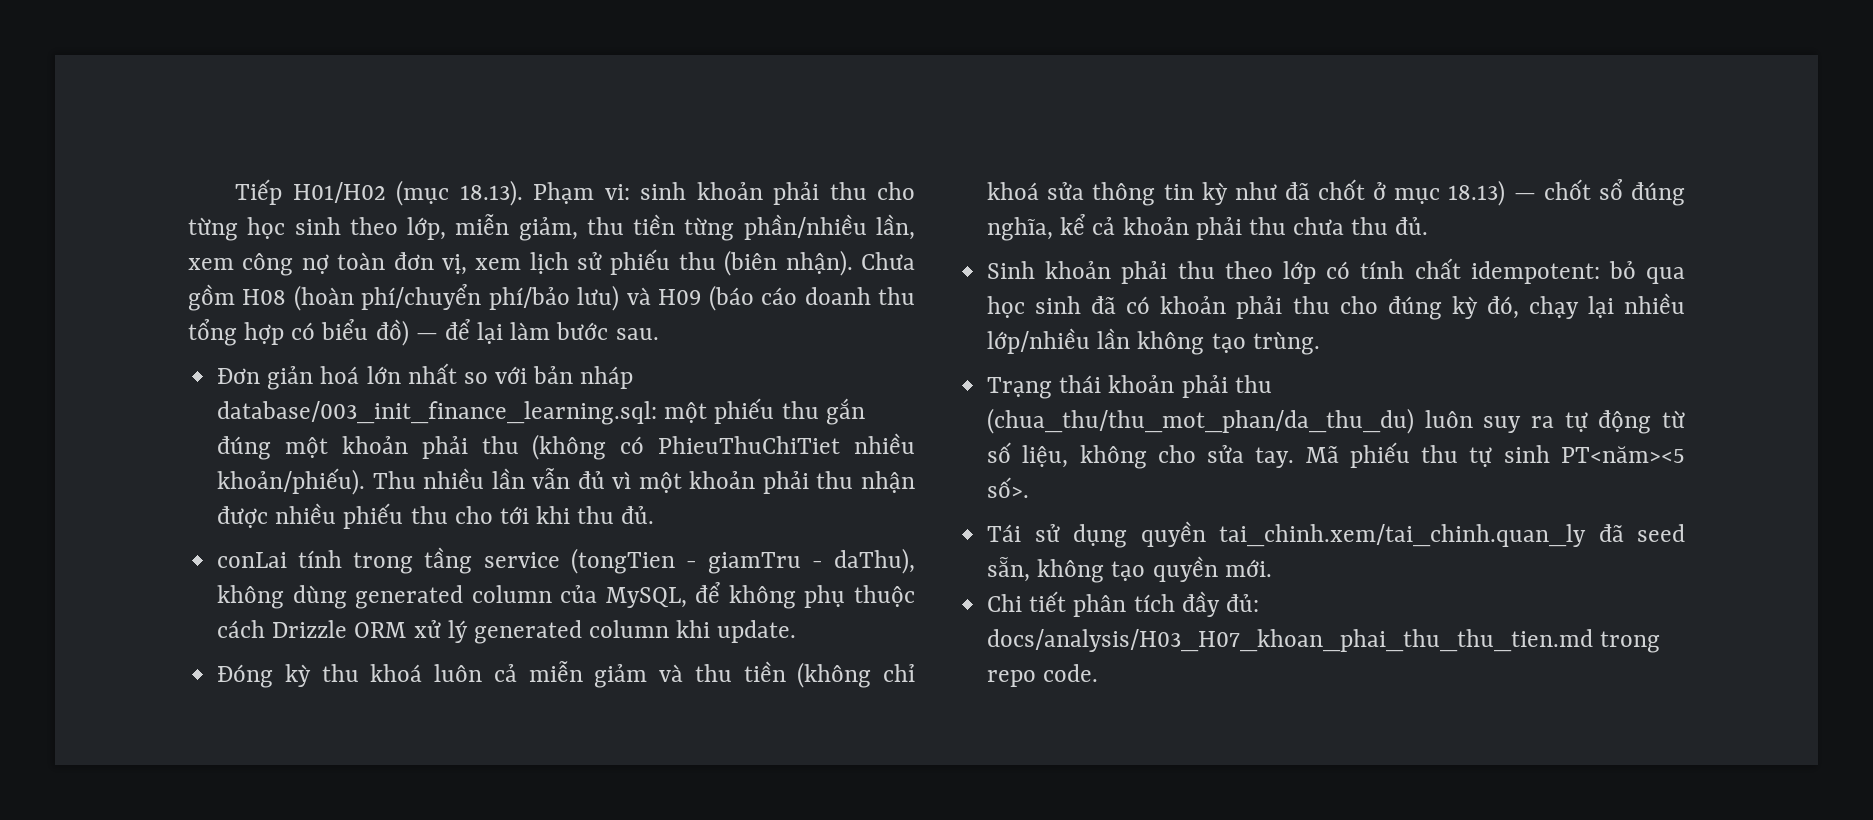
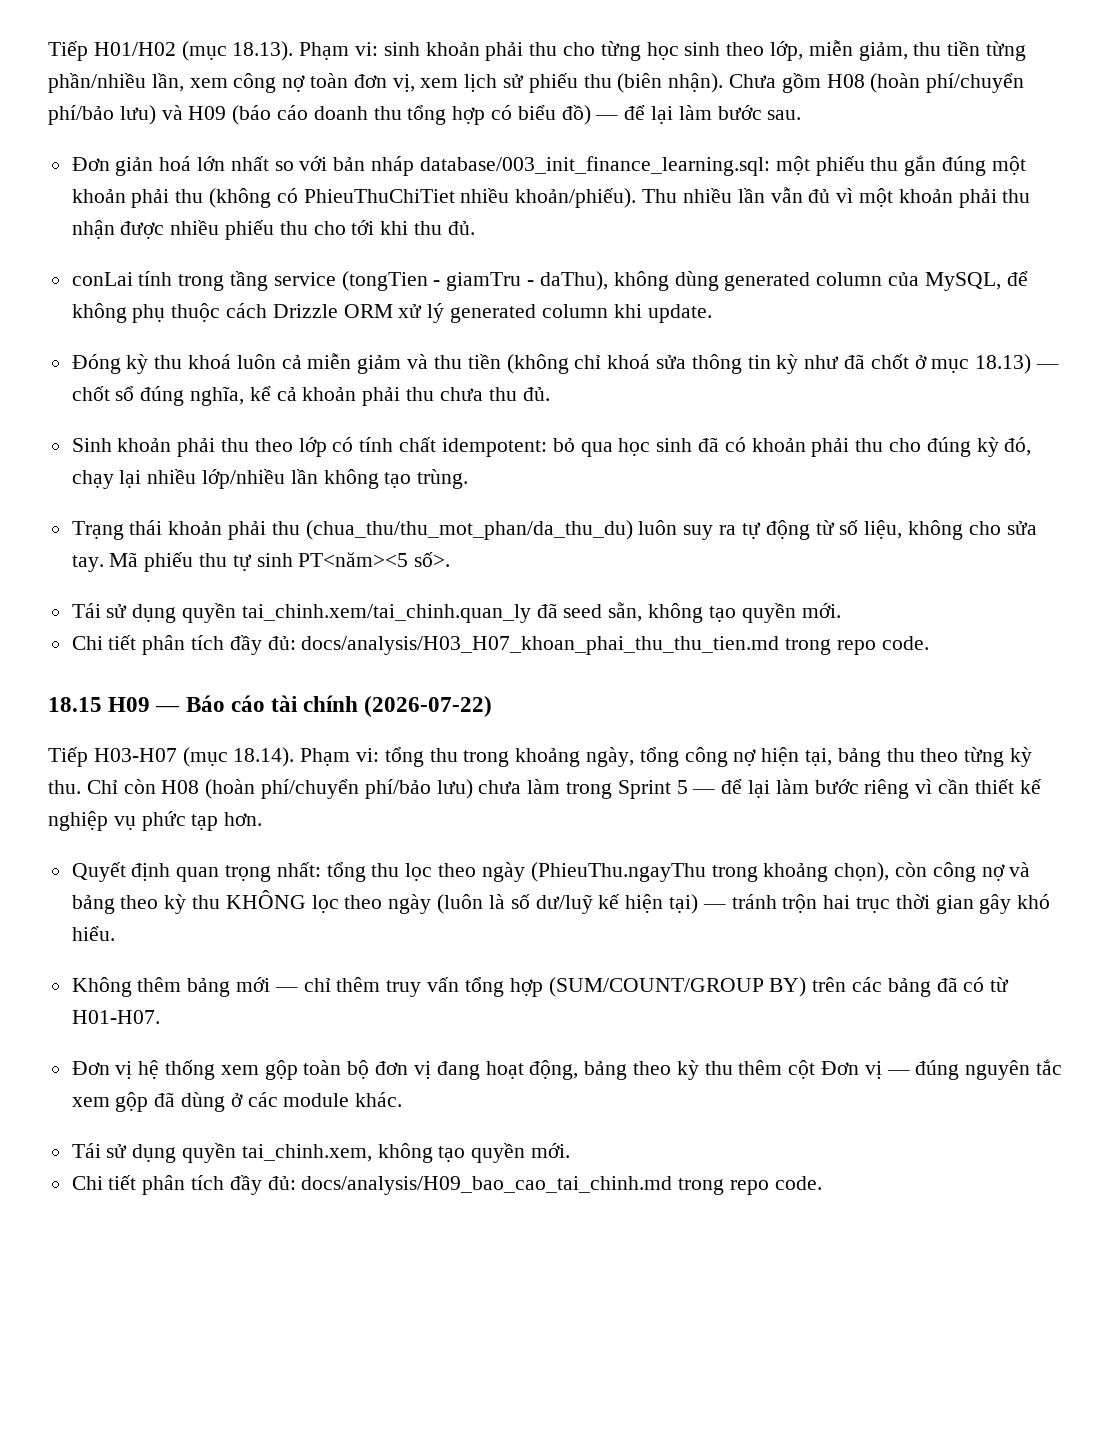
(1099, 673) none -> [48,695,493,717] [48,747,1033,767] [48,779,1042,799] [48,811,263,831] [71,862,1031,882] [71,890,1051,914] [71,926,115,941] [71,977,1010,997] [71,1010,160,1024] [71,1059,1062,1080] [71,1092,403,1112] [71,1143,571,1163] [71,1175,822,1195] // 18.15 H09 — Báo cáo tài chính (2026-07-22) // Tiếp H03-H07 (mục 18.14). Phạm vi: tổng thu trong khoảng ngày, tổng công nợ hiện tại, bảng thu theo từng kỳ thu. Chỉ còn H08 (hoàn phí/chuyển phí/bảo lưu) chưa làm trong Sprint 5 — để lại làm bước riêng vì cần thiết kế nghiệp vụ phức tạp hơn. // Quyết định quan trọng nhất: tổng thu lọc theo ngày (PhieuThu.ngayThu trong khoảng chọn), còn công nợ và bảng theo kỳ thu KHÔNG lọc theo ngày (luôn là số dư/luỹ kế hiện tại) — tránh trộn hai trục thời gian gây khó hiểu. // Không thêm bảng mới — chỉ thêm truy vấn tổng hợp (SUM/COUNT/GROUP BY) trên các bảng đã có từ H01-H07. // Đơn vị hệ thống xem gộp toàn bộ đơn vị đang hoạt động, bảng theo kỳ thu thêm cột Đơn vị — đúng nguyên tắc xem gộp đã dùng ở các module khác. // Tái sử dụng quyền tai_chinh.xem, không tạo quyền mới. // Chi tiết phân tích đầy đủ: docs/analysis/H09_bao_cao_tai_chinh.md trong repo code.

